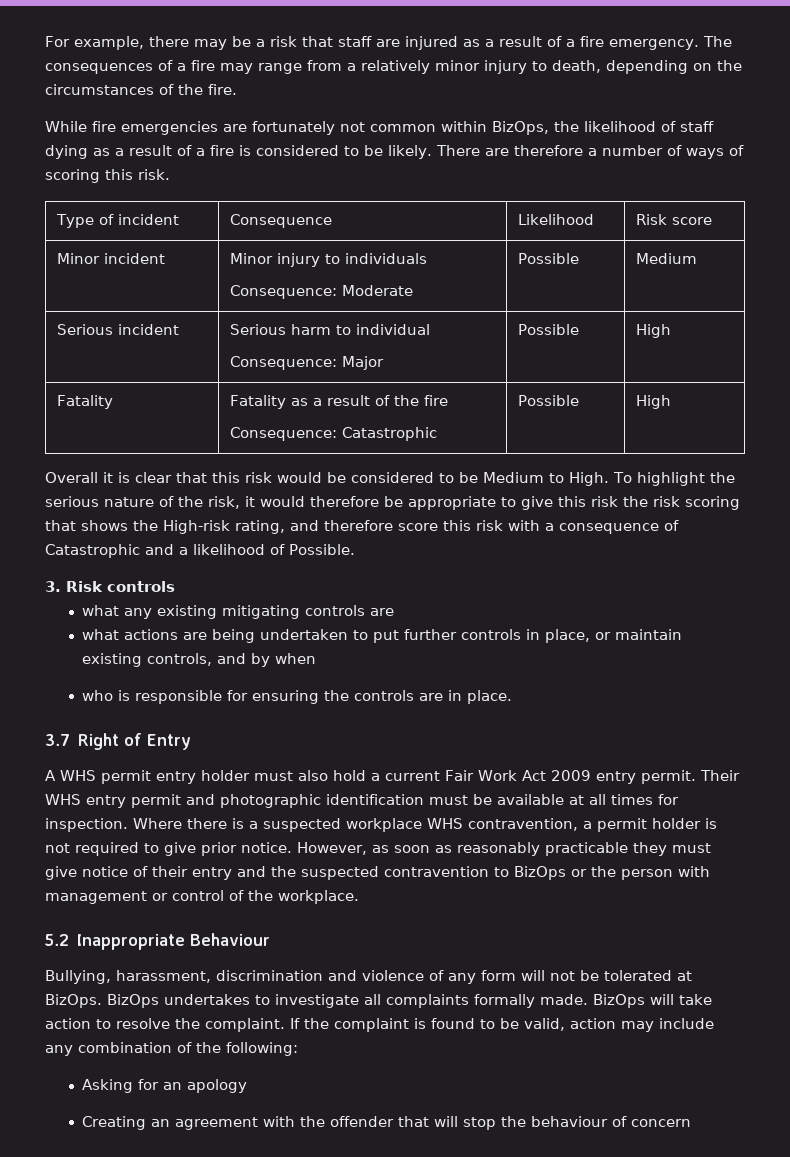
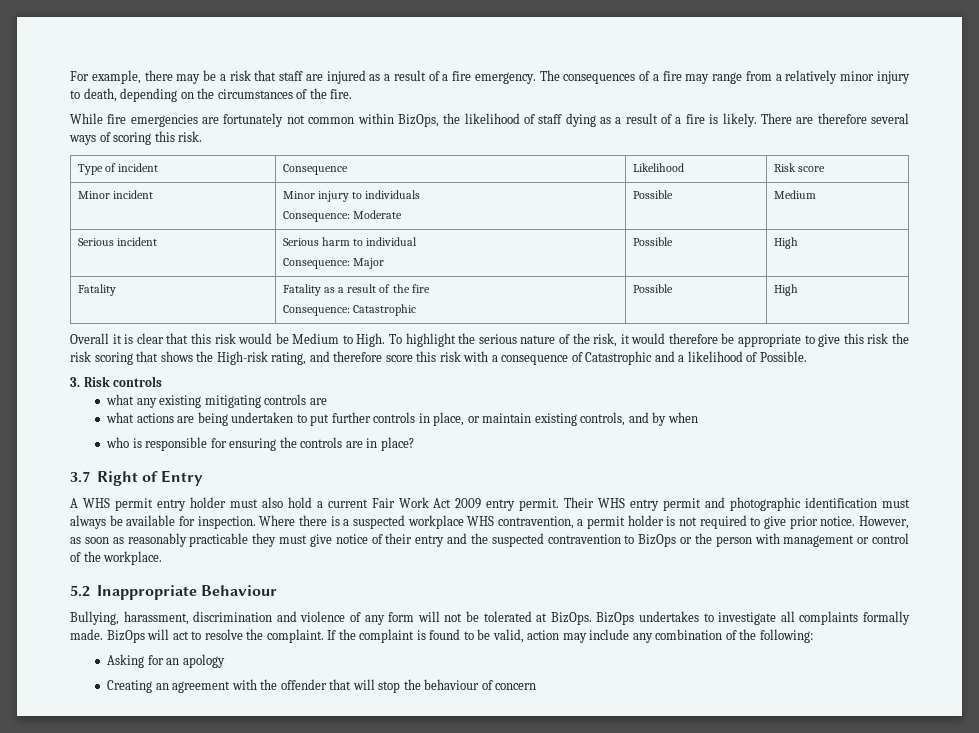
[256,145,383,156] considered to be -> (719, 119) none
[587,145,682,156] a number of -> [871,113,910,124] several
[351,472,478,483] considered to be -> (289, 338) none
[467,690,513,704] place. -> [380,437,414,451] place?
(468, 800) none -> [70,515,106,529] always
[569,794,653,805] at all times -> (176, 520) none
[679,994,712,1005] [45,1018,91,1029] take action -> [172,631,189,640] act

